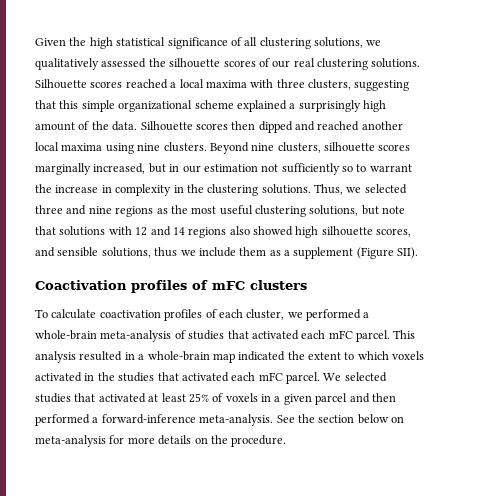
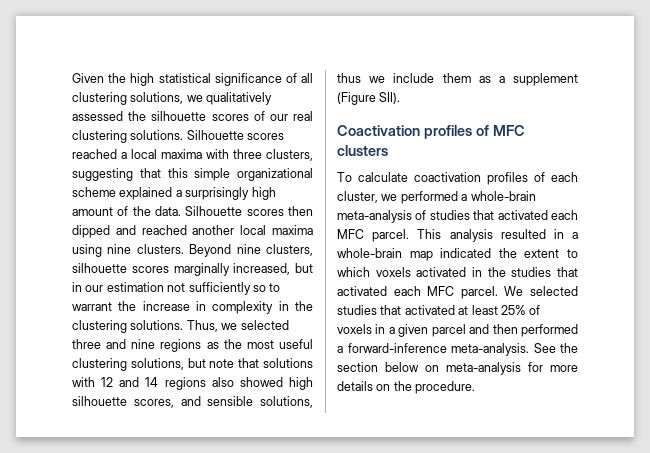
[212,281,245,290] mFC -> [492,125,525,136] MFC
[328,330,353,339] mFC -> [337,229,364,239] MFC
[258,372,283,381] mFC -> [427,286,455,296] MFC

